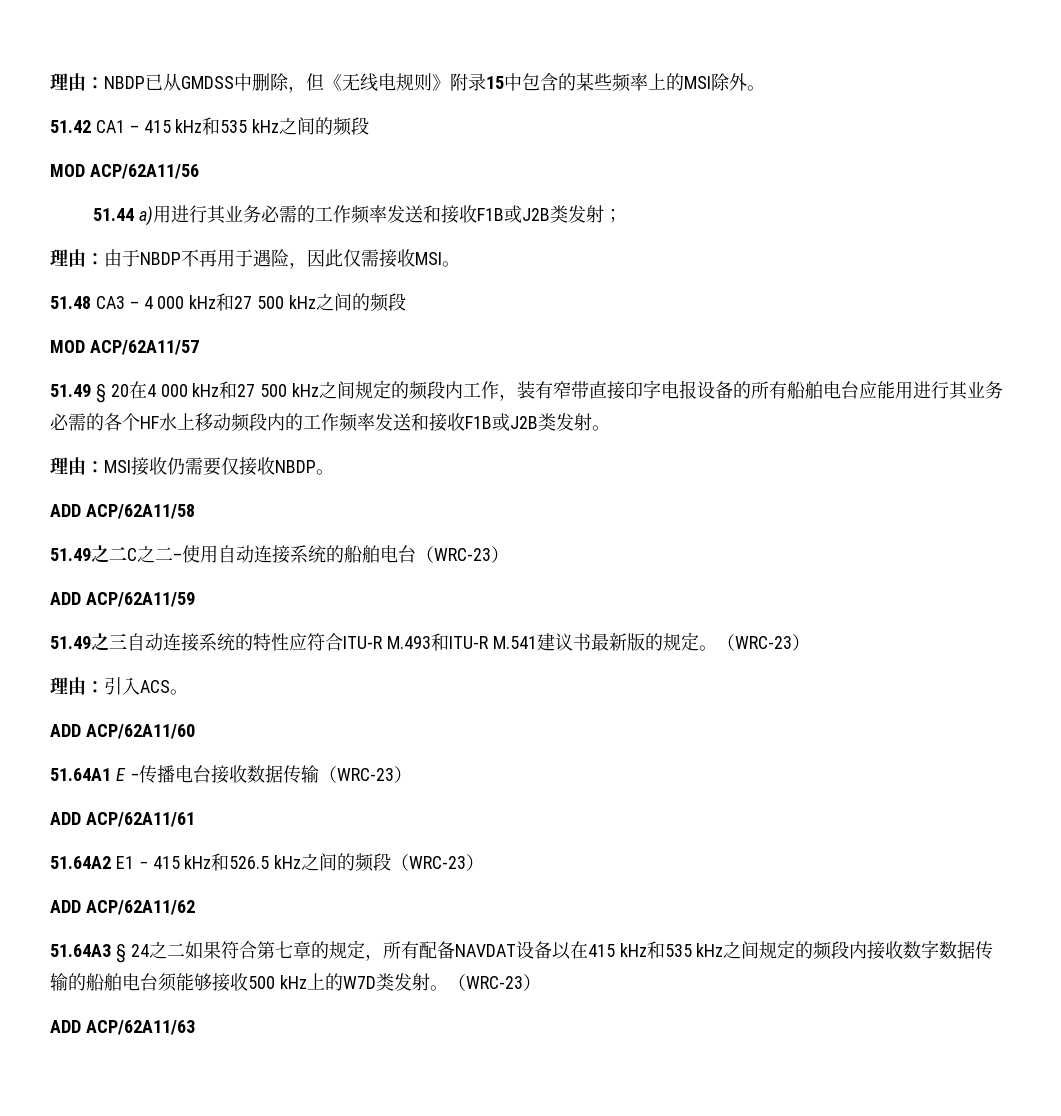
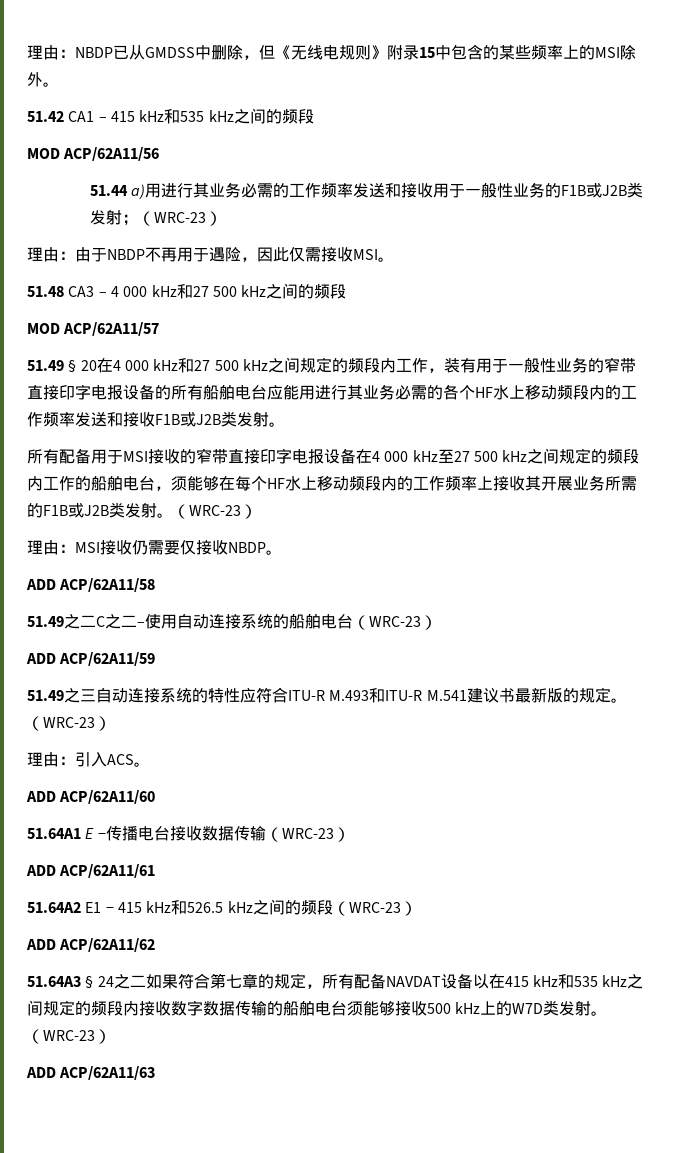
(477, 214) none -> [432,182,561,198] 用于一般性业务的
(622, 216) none -> [137,211,222,226] （WRC-23）
(554, 390) none -> [475,357,604,373] 用于一般性业务的
(610, 428) none -> [27,448,640,464] [27,475,637,491] [27,502,257,519] // 所有配备用于MSI接收的窄带直接印字电报设备在4 000 kHz至27 500 kHz之间规定的频段内工作的船舶电台，须能够在每个HF水上移动频段内的工作频率上接收其开展业务所需的F1B或J2B类发射。（WRC-23）

